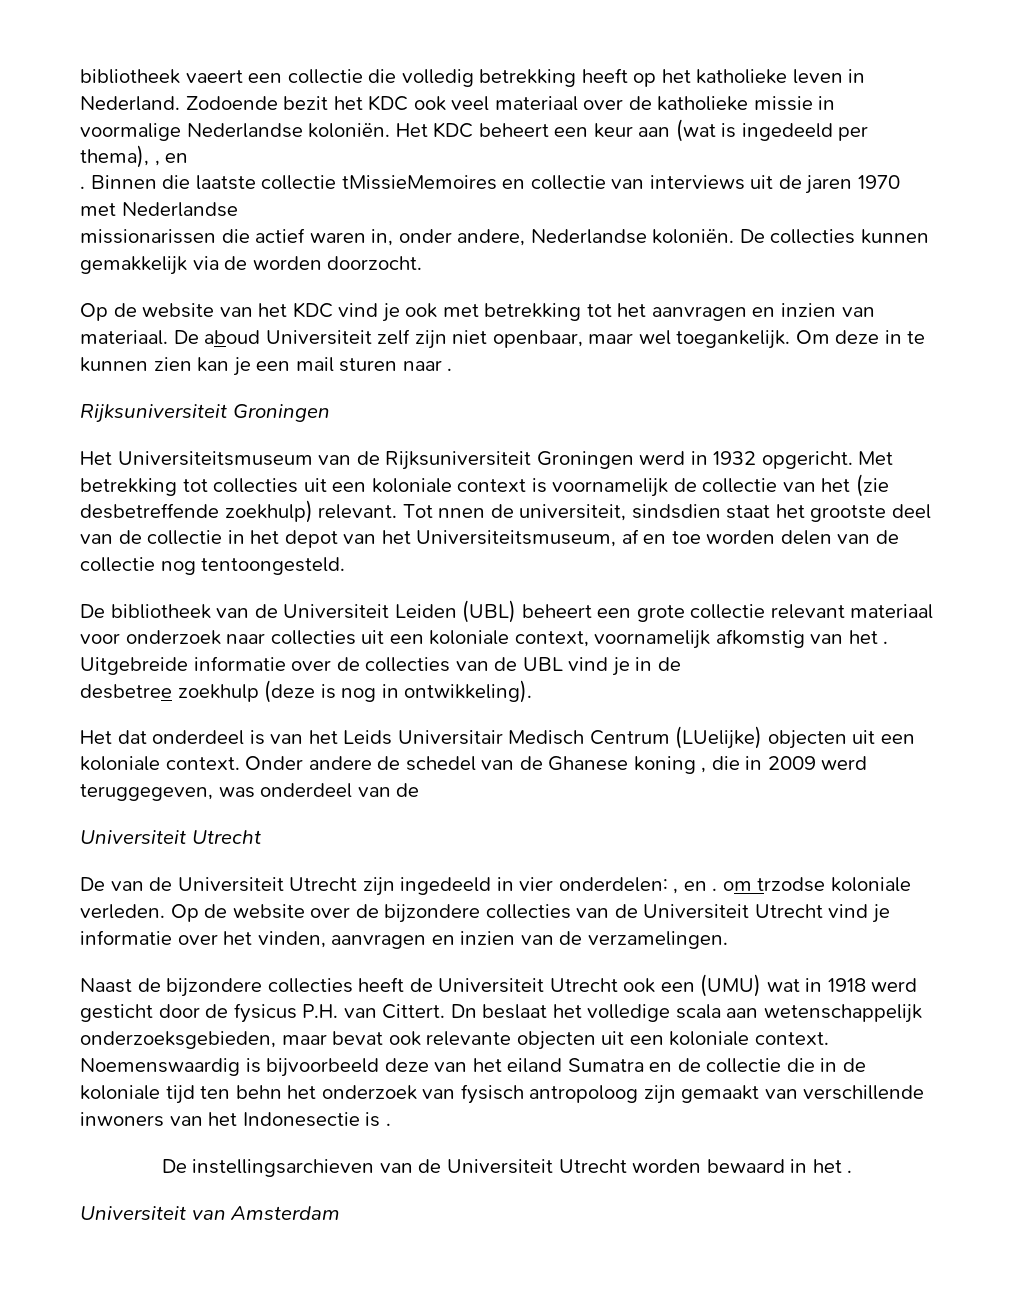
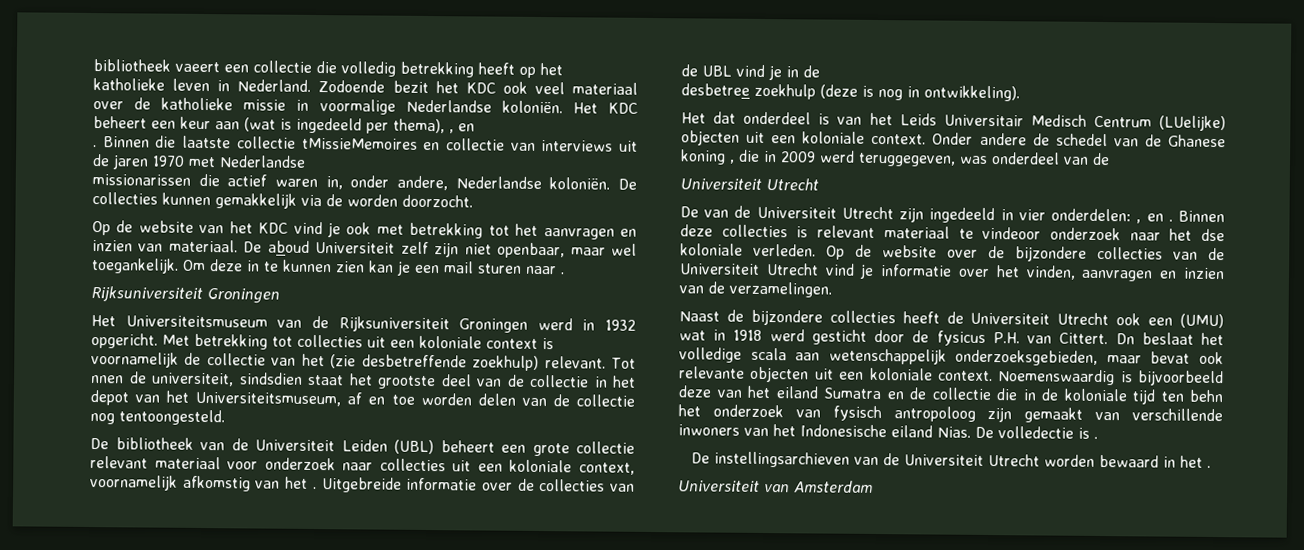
[722,877,826,892] om trzodse -> [1178,210,1225,223] [680,224,1225,242] Binnen deze collecties is relevant materiaal te vindeoor onderzoek naar het dse
[242,1112,360,1127] Indonesectie -> [800,424,1074,439] Indonesische eiland Nias. De volledectie

